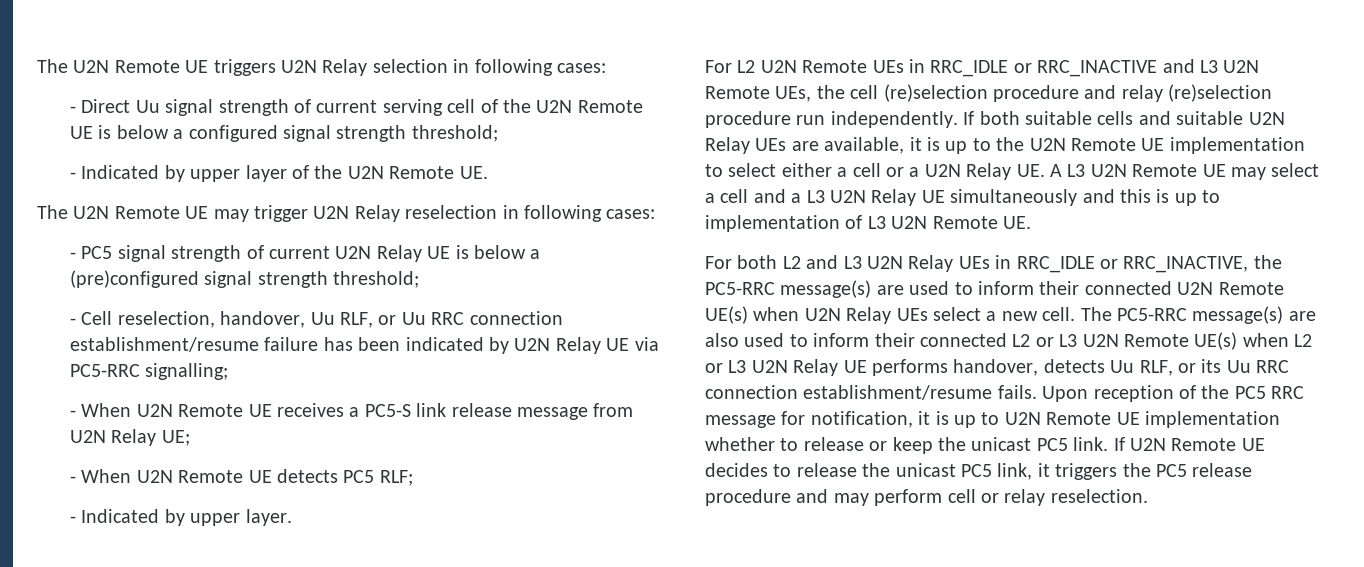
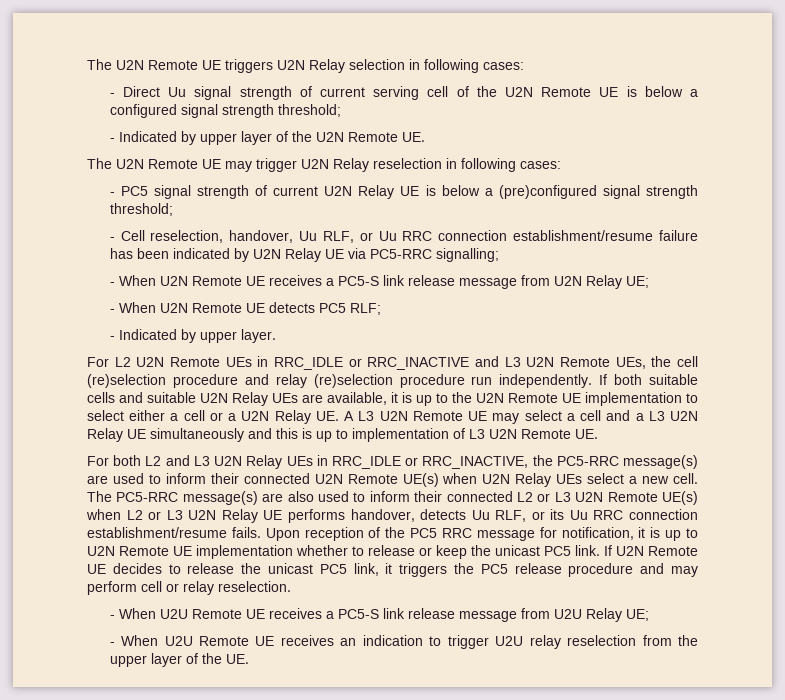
(1148, 496) none -> [109,608,649,622] [109,635,698,649] [109,653,249,667] // - When U2U Remote UE receives a PC5-S link release message from U2U Relay UE; // - When U2U Remote UE receives an indication to trigger U2U relay reselection from the upper layer of the UE.

